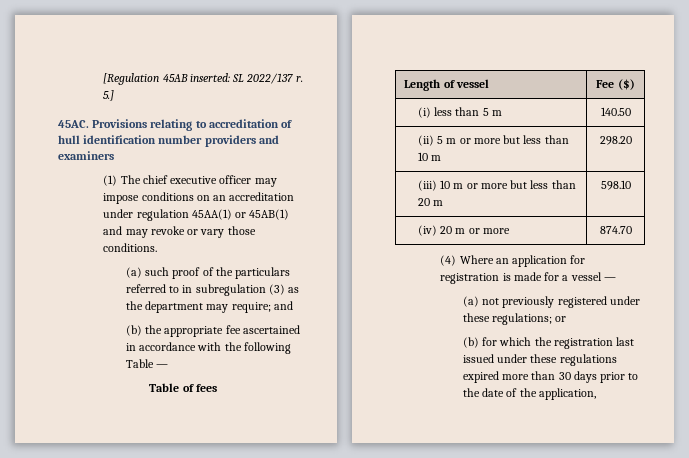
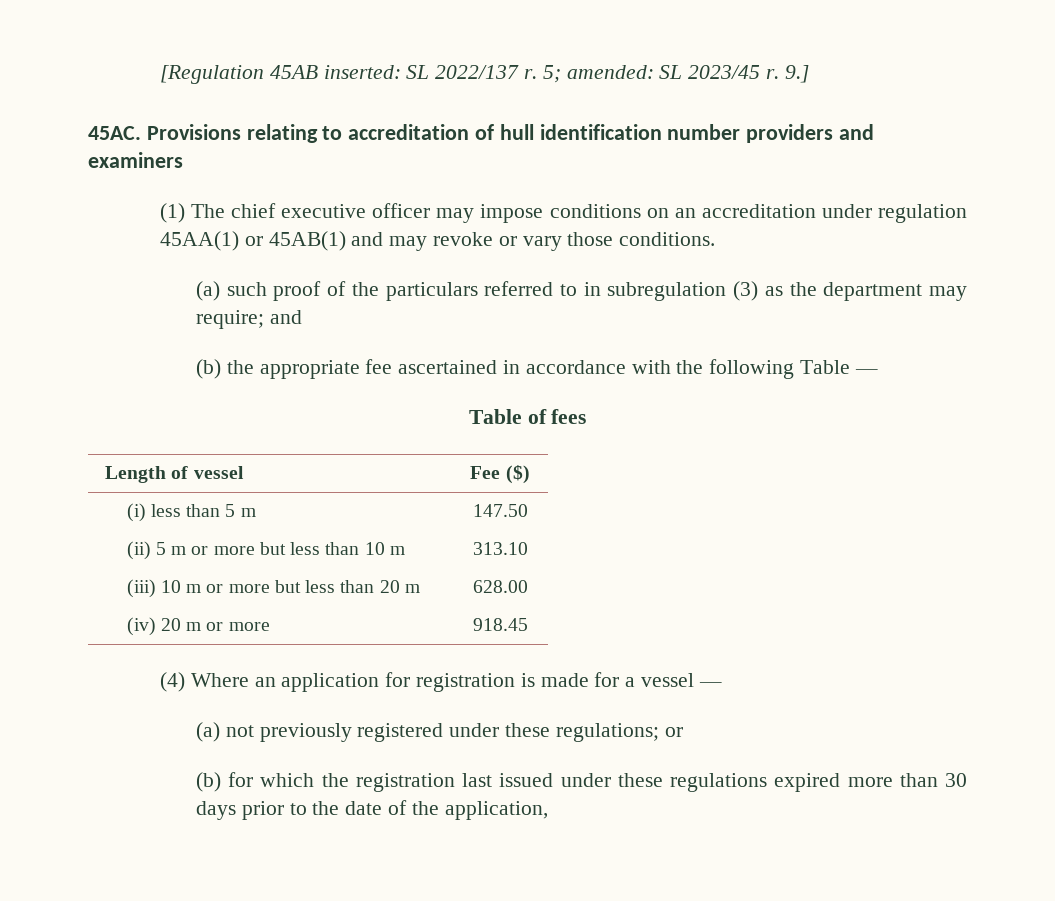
[103,90,115,101] 5.] -> [542,65,809,83] 5; amended: SL 2023/45 r. 9.]
[600,107,631,116] 140.50 -> [472,504,528,517] 147.50
[599,136,632,145] 298.20 -> [472,542,528,555] 313.10
[600,180,631,190] 598.10 -> [472,580,528,593] 628.00
[599,226,632,234] 874.70 -> [472,618,528,631] 918.45

